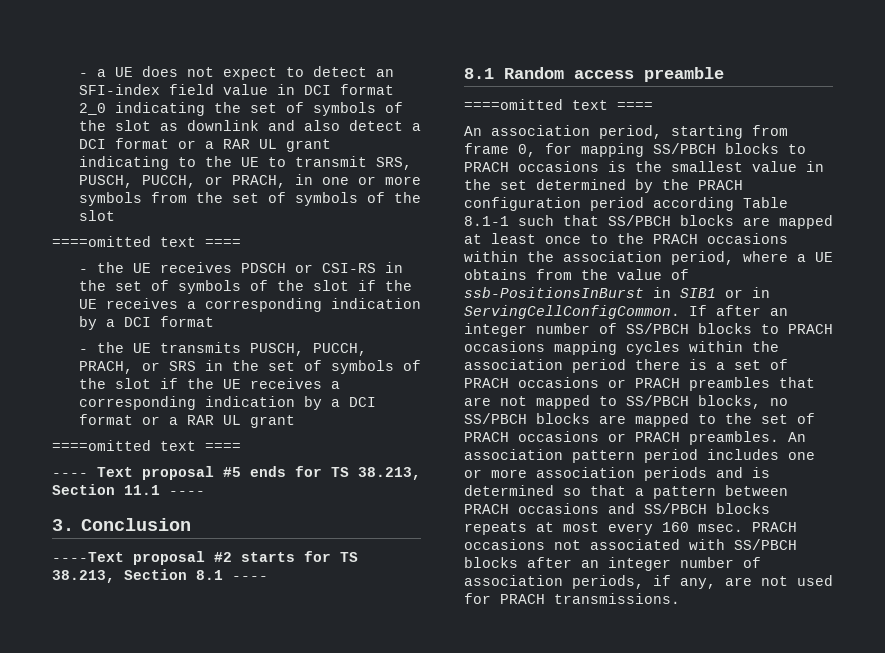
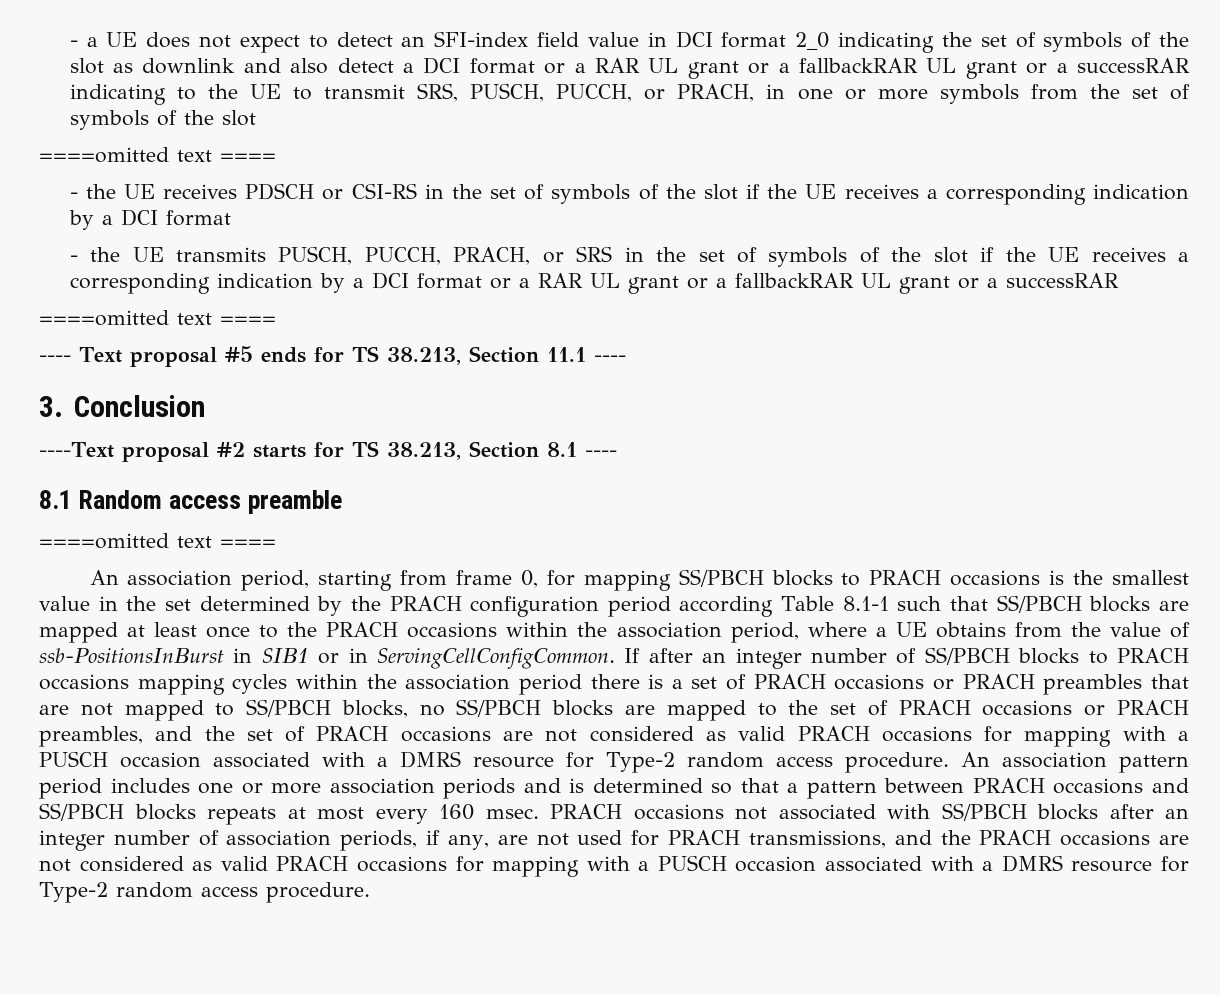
(331, 145) none -> [748,58,1191,79] or a fallbackRAR UL grant or a successRAR
(295, 421) none -> [686,273,1119,294] or a fallbackRAR UL grant or a successRAR
[689,431,779,445] preambles. -> [39,726,1189,747] [39,751,949,773] preambles, and the set of PRACH occasions are not considered as valid PRACH occasions for mapping with a PUSCH occasion associated with a DMRS resource for Type-2 random access procedure.
[554,593,680,604] transmissions. -> [748,830,1189,848] [39,855,1189,877] [39,882,370,903] transmissions, and the PRACH occasions are not considered as valid PRACH occasions for mapping with a PUSCH occasion associated with a DMRS resource for Type-2 random access procedure.

